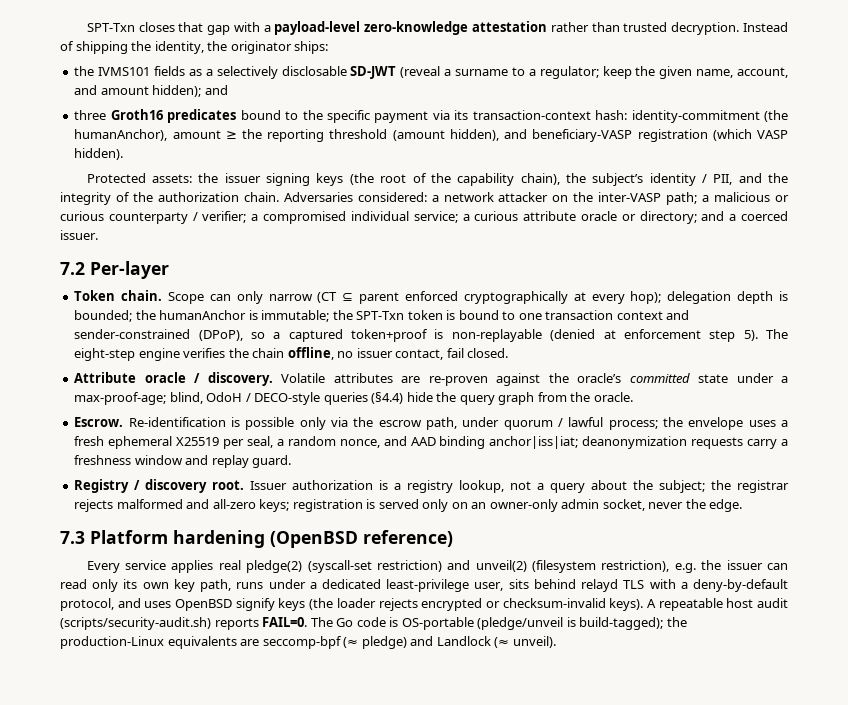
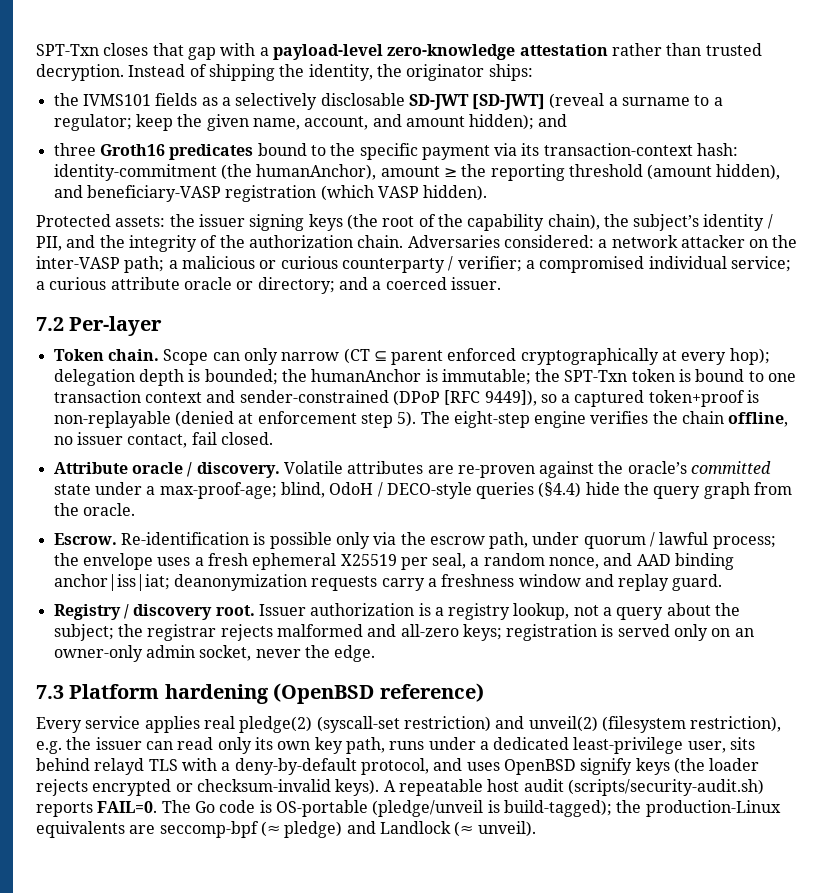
(397, 72) none -> [472,94,546,110] [SD-JWT]
[198,330,243,341] (DPoP), -> [392,390,537,406] (DPoP [RFC 9449]),

